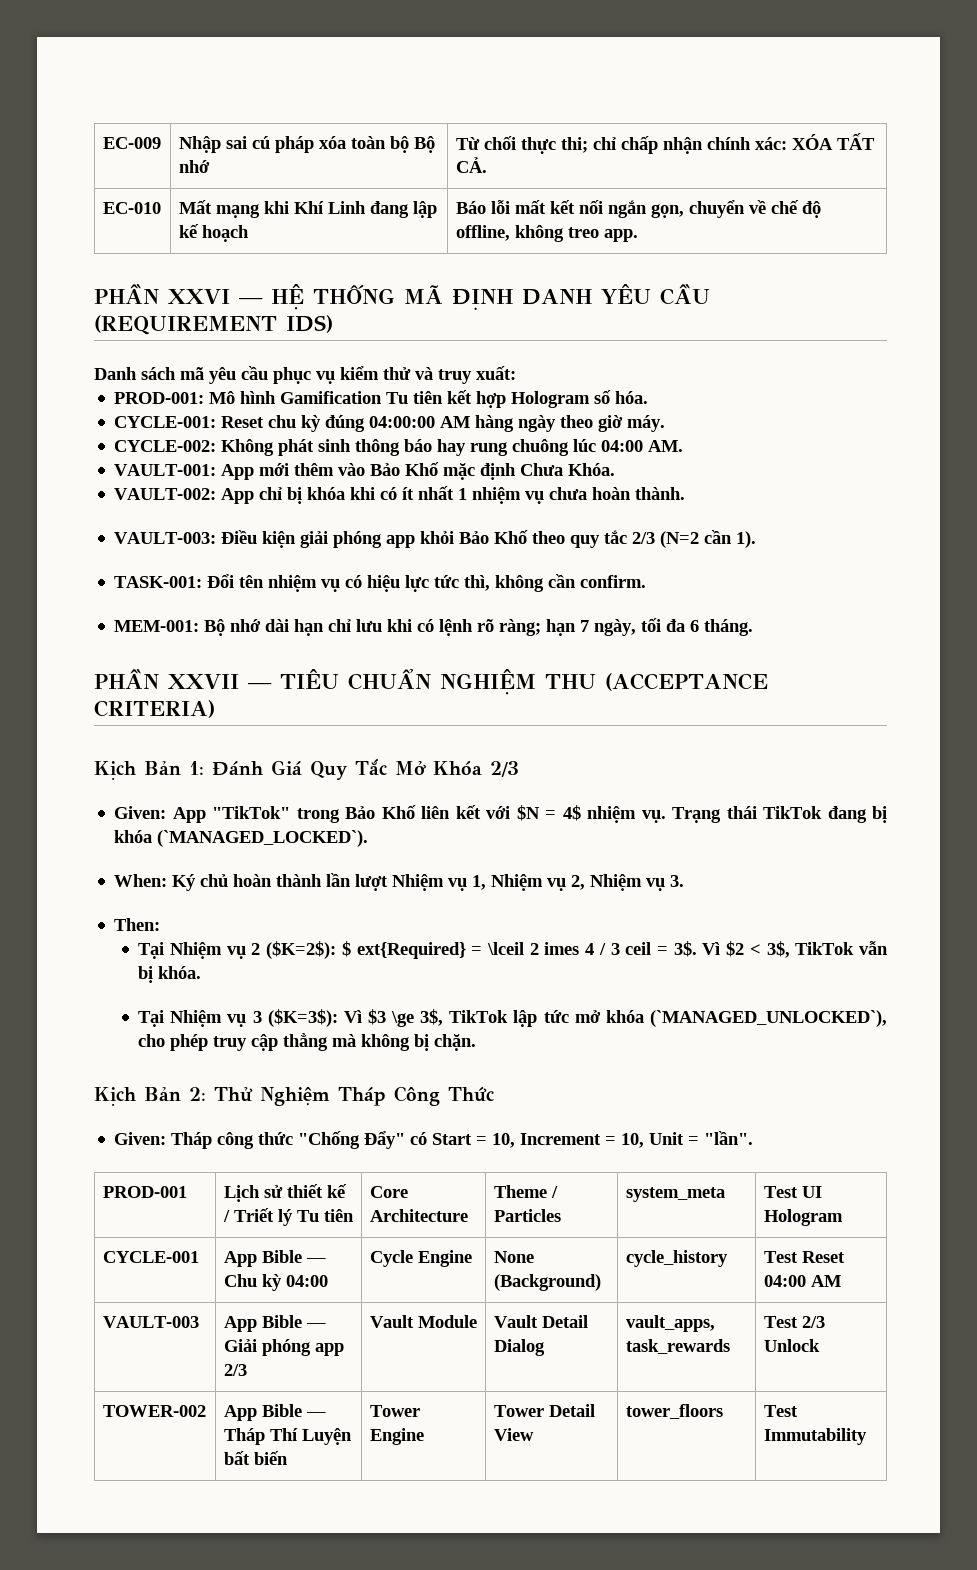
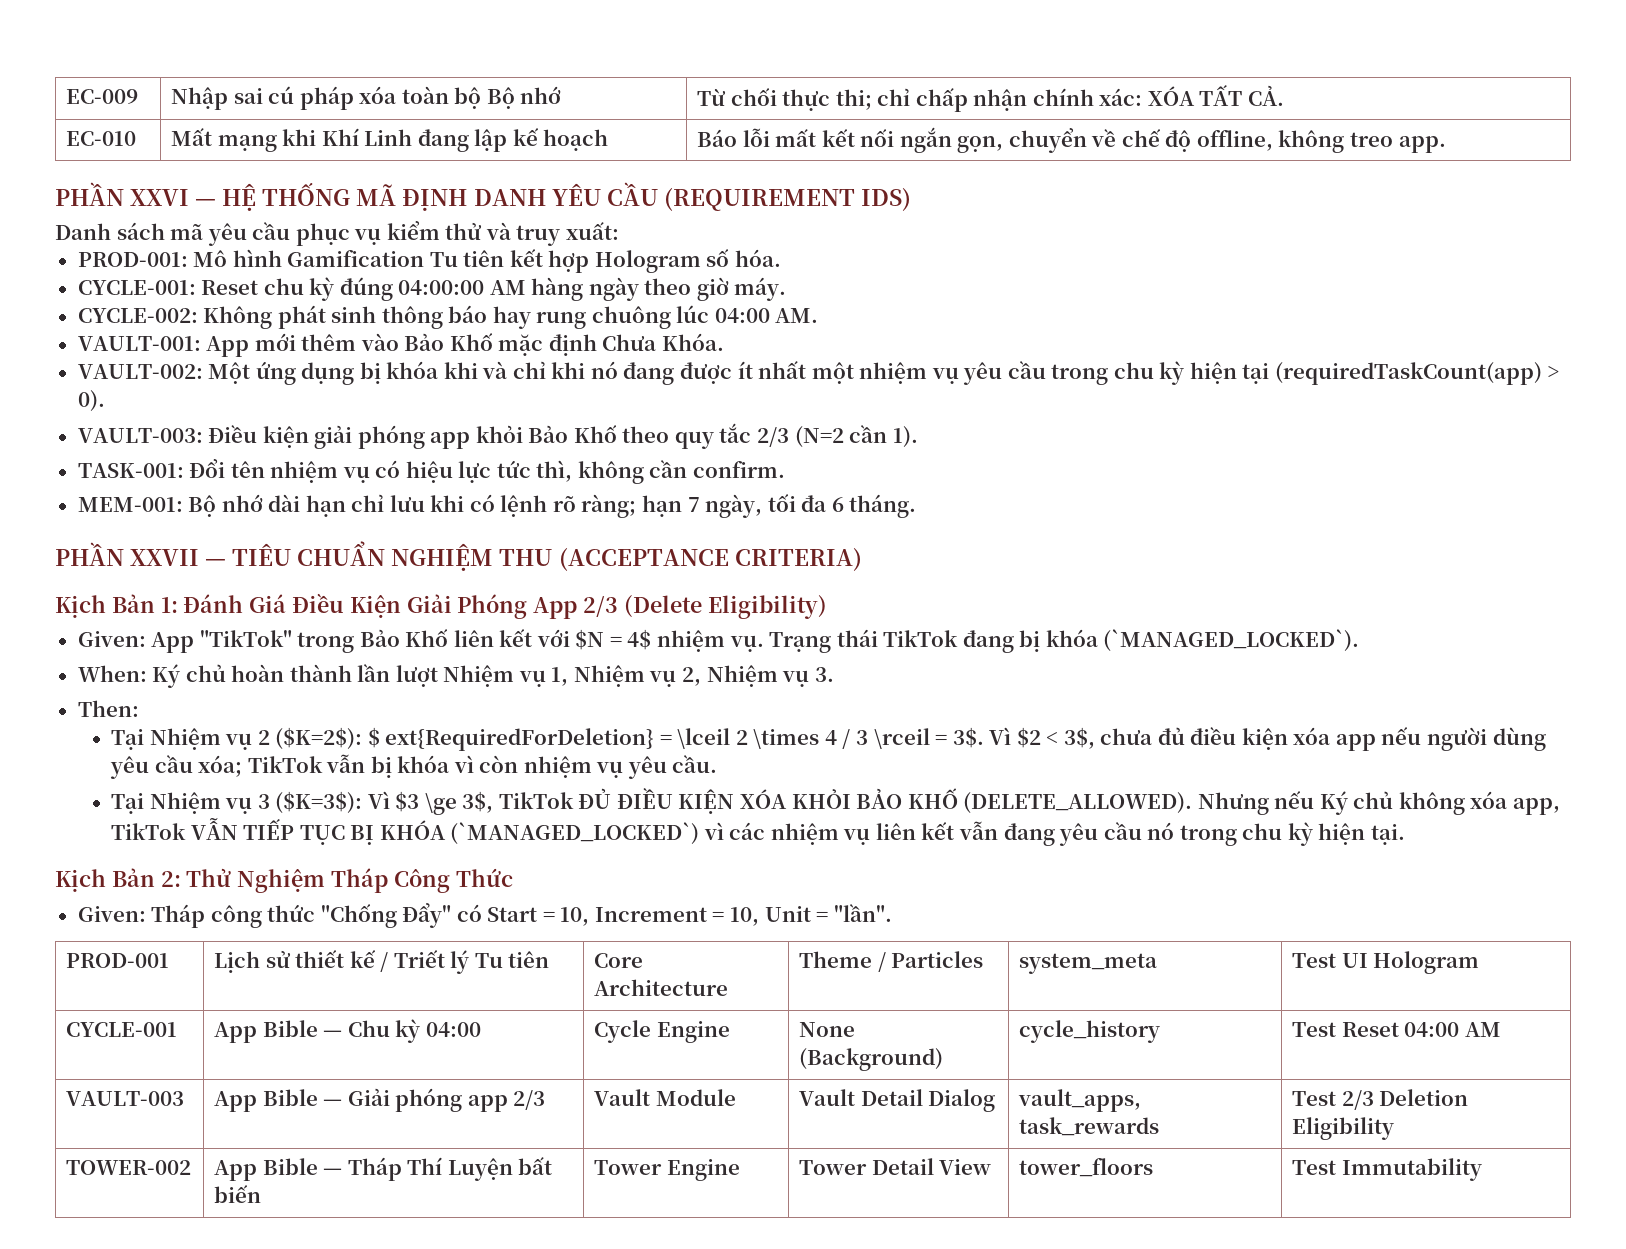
[221,487,398,504] App chỉ bị khóa khi có -> [208,361,732,385] Một ứng dụng bị khóa khi và chỉ khi nó đang được
[458,487,686,504] 1 nhiệm vụ chưa hoàn thành. -> [811,361,1560,385] [77,390,105,412] một nhiệm vụ yêu cầu trong chu kỳ hiện tại (requiredTaskCount(app) > 0).
[310,759,519,780] Quy Tắc Mở Khóa 2/3 -> [292,593,827,619] Điều Kiện Giải Phóng App 2/3 (Delete Eligibility)
[356,942,466,959] ext{Required} -> [385,728,655,751] ext{RequiredForDeletion}
[544,942,580,955] imes -> [753,729,820,749] \times
[625,942,652,955] ceil -> [873,728,930,749] \rceil
[795,940,888,955] [138,966,202,983] TikTok vẫn bị khóa. -> [1100,727,1546,751] [110,754,718,779] chưa đủ điều kiện xóa app nếu người dùng yêu cầu xóa; TikTok vẫn bị khóa vì còn nhiệm vụ yêu cầu.
[513,1010,887,1027] [138,1033,477,1051] lập tức mở khóa (`MANAGED_UNLOCKED`), cho phép truy cập thẳng mà không bị chặn. -> [578,788,1560,815] [111,817,1405,846] ĐỦ ĐIỀU KIỆN XÓA KHỎI BẢO KHỐ (DELETE_ALLOWED). Nhưng nếu Ký chủ không xóa app, TikTok VẪN TIẾP TỤC BỊ KHÓA (`MANAGED_LOCKED`) vì các nhiệm vụ liên kết vẫn đang yêu cầu nó trong chu kỳ hiện tại.
[763,1339,820,1352] Unlock -> [1379,1089,1469,1106] [1292,1117,1395,1140] Deletion Eligibility

